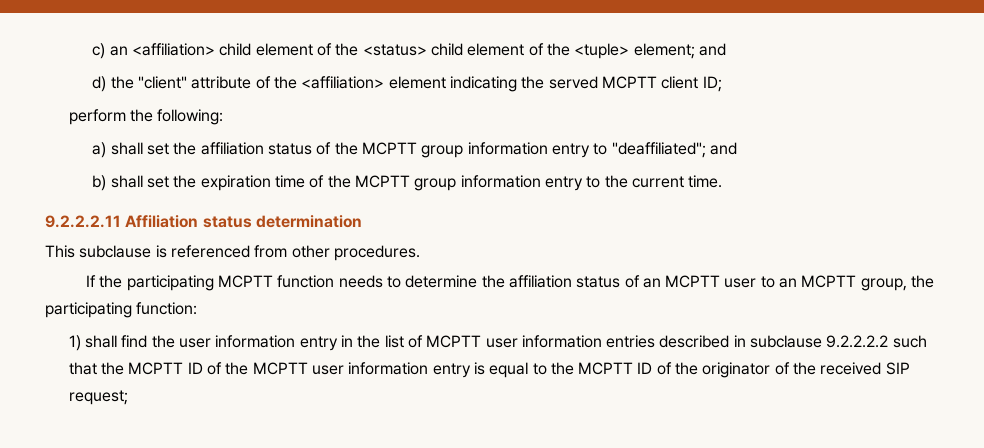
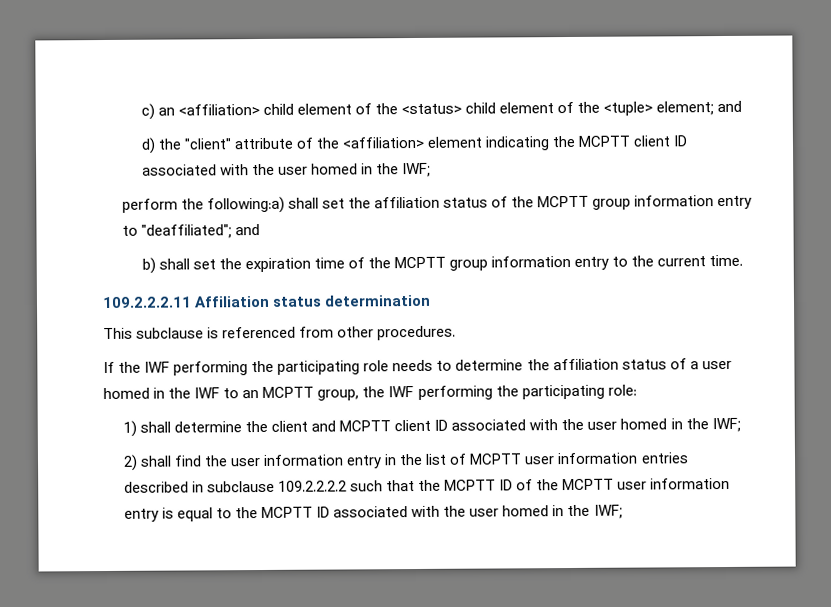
[548,76,722,92] served MCPTT client ID; -> [578,135,688,147] [141,162,431,178] MCPTT client ID associated with the user homed in the IWF;
[157,109,224,125] [92,142,107,158] following: // a) -> [206,196,285,214] following:a)
[45,215,121,228] 9.2.2.2.11 -> [102,296,192,309] 109.2.2.2.11
[126,275,335,291] participating MCPTT function -> [144,360,390,376] IWF performing the participating role
[642,275,757,288] an MCPTT user -> [689,360,732,370] [103,387,221,400] a user homed in the IWF
[45,302,198,318] [68,335,81,351] participating function: // 1) -> [388,384,637,400] [122,417,741,437] [122,454,138,471] IWF performing the participating role: // 1) shall determine the client and MCPTT client ID associated with the user homed in the IWF; // 2)
[826,335,889,348] 9.2.2.2.2 -> [277,480,347,492] 109.2.2.2.2
[656,362,910,378] [68,390,128,405] of the originator of the received SIP request; -> [333,504,623,519] associated with the user homed in the IWF;

